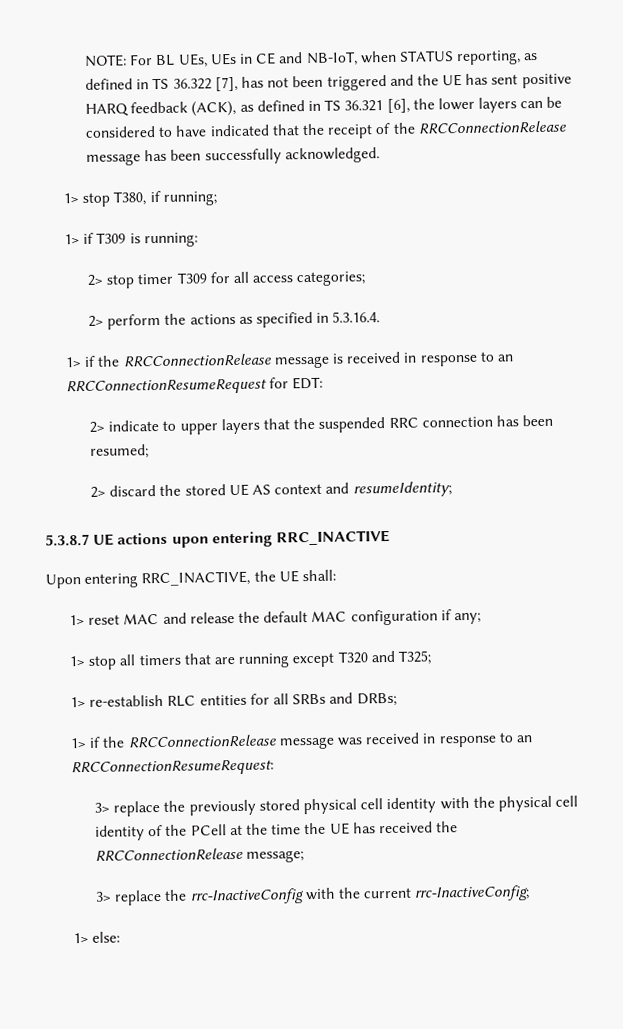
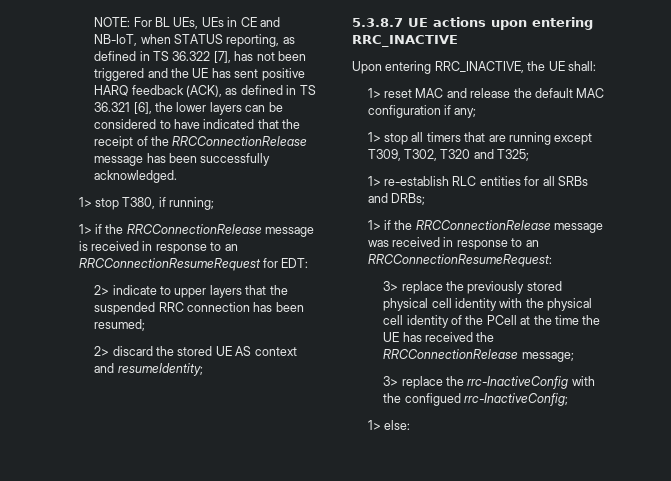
[64,232,198,248] [87,271,367,289] [88,311,381,330] // 1> if T309 is running: // 2> stop timer T309 for all access categories; // 2> perform the actions as specified in 5.3.16.4. -> (215, 203) none
(335, 660) none -> [367,149,438,161] T309, T302,
[363,887,413,899] current -> [404,393,461,406] configued

